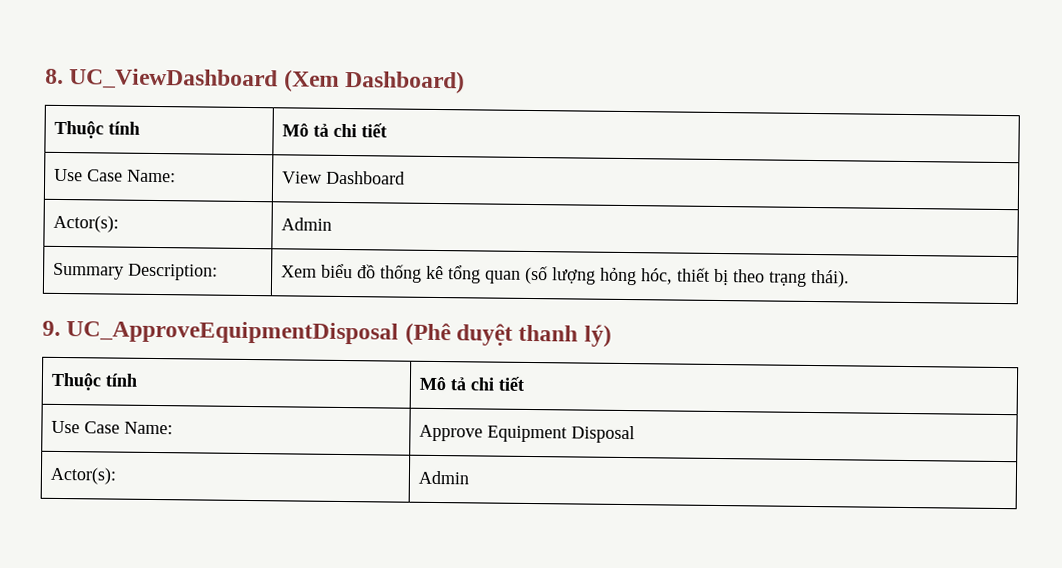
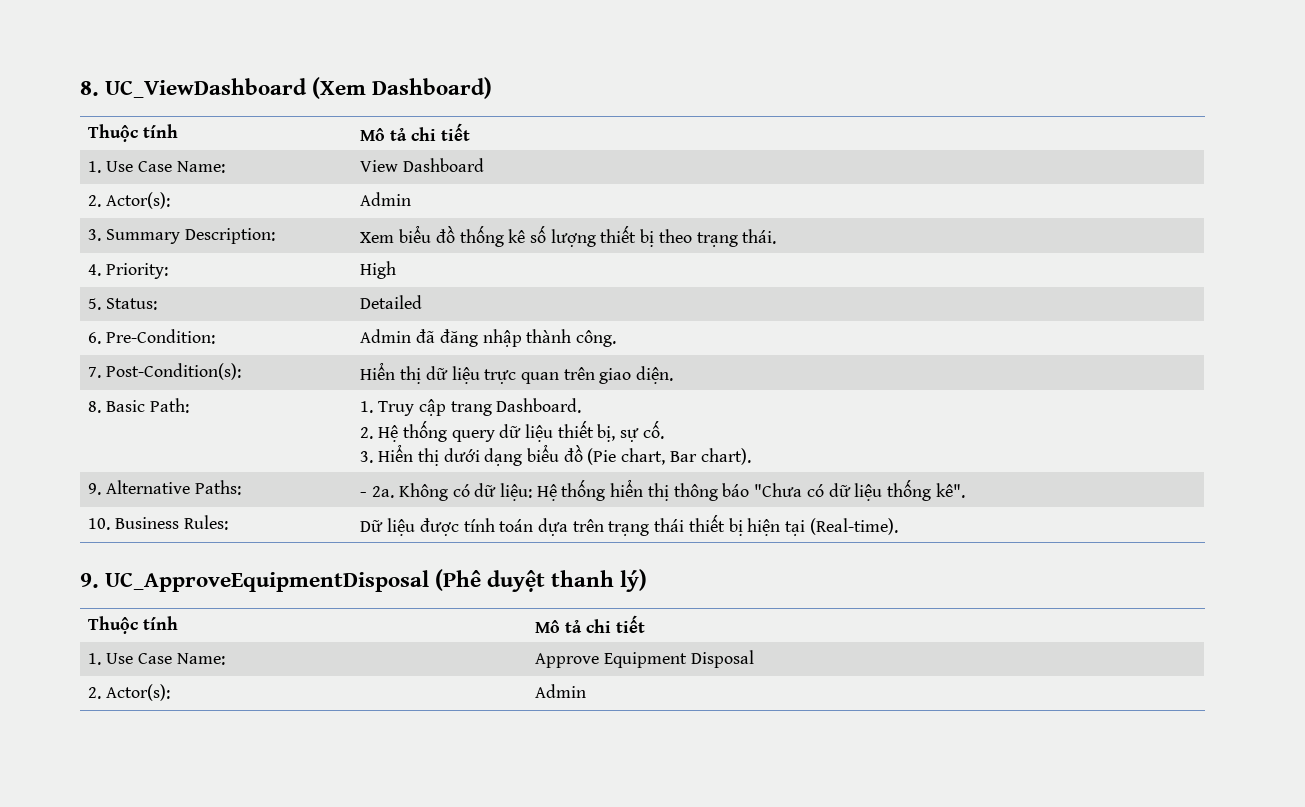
(388, 130) none -> [88,161,102,173] 1.
(406, 177) none -> [88,195,102,207] 2.
(333, 224) none -> [88,229,102,241] 3.
[448,265,851,288] tổng quan (số lượng hỏng hóc, thiết bị theo trạng thái). -> [530,225,777,247] [88,263,169,279] [360,261,397,279] [88,298,158,310] [360,295,423,309] [88,329,216,344] [360,329,617,347] [88,363,242,380] [360,362,674,384] [88,398,189,413] [360,398,582,416] [360,420,664,442] [360,444,751,466] [88,480,241,495] [360,479,965,501] [88,515,228,530] [360,514,898,536] số lượng thiết bị theo trạng thái. // 4. Priority: | High // 5. Status: | Detailed // 6. Pre-Condition: | Admin đã đăng nhập thành công. // 7. Post-Condition(s): | Hiển thị dữ liệu trực quan trên giao diện. // 8. Basic Path: | 1. Truy cập trang Dashboard. // 2. Hệ thống query dữ liệu thiết bị, sự cố. // 3. Hiển thị dưới dạng biểu đồ (Pie chart, Bar chart). // 9. Alternative Paths: | - 2a. Không có dữ liệu: Hệ thống hiển thị thông báo "Chưa có dữ liệu thống kê". // 10. Business Rules: | Dữ liệu được tính toán dựa trên trạng thái thiết bị hiện tại (Real-time).
(526, 383) none -> [88,653,102,665] 1.
(636, 434) none -> [88,687,102,699] 2.

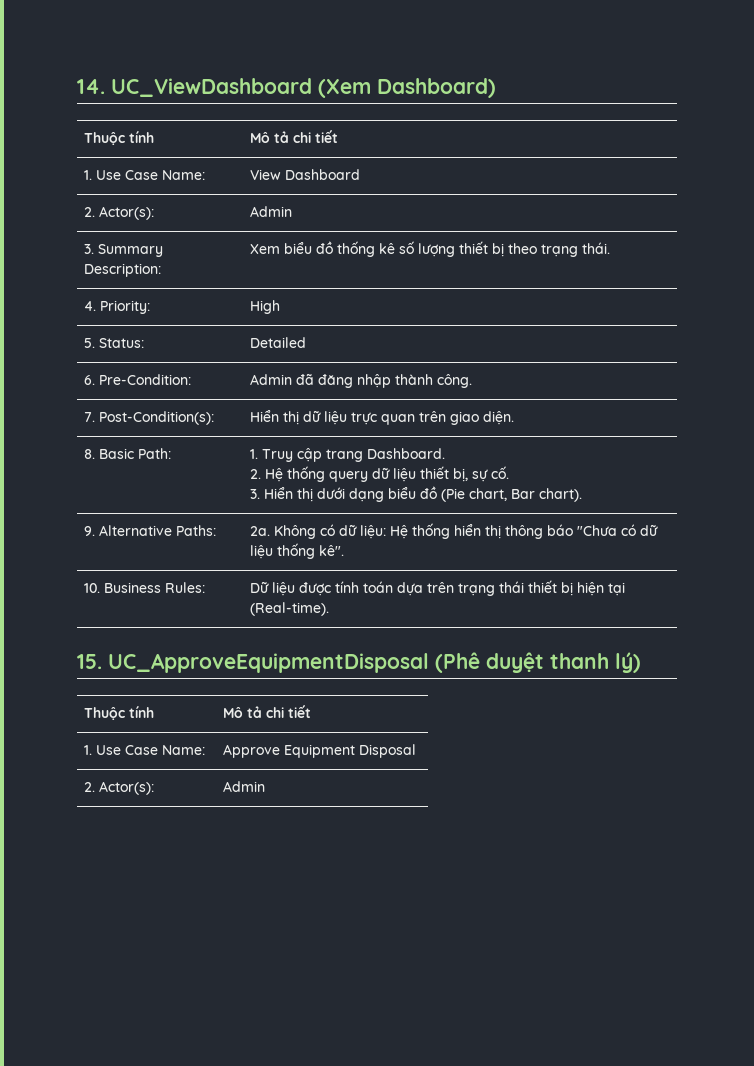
[80,81,99,96] 8. -> [77,79,105,94] 14.
[360,492,368,497] - -> (217, 530) none
[80,573,99,588] 9. -> [77,654,102,669] 15.

